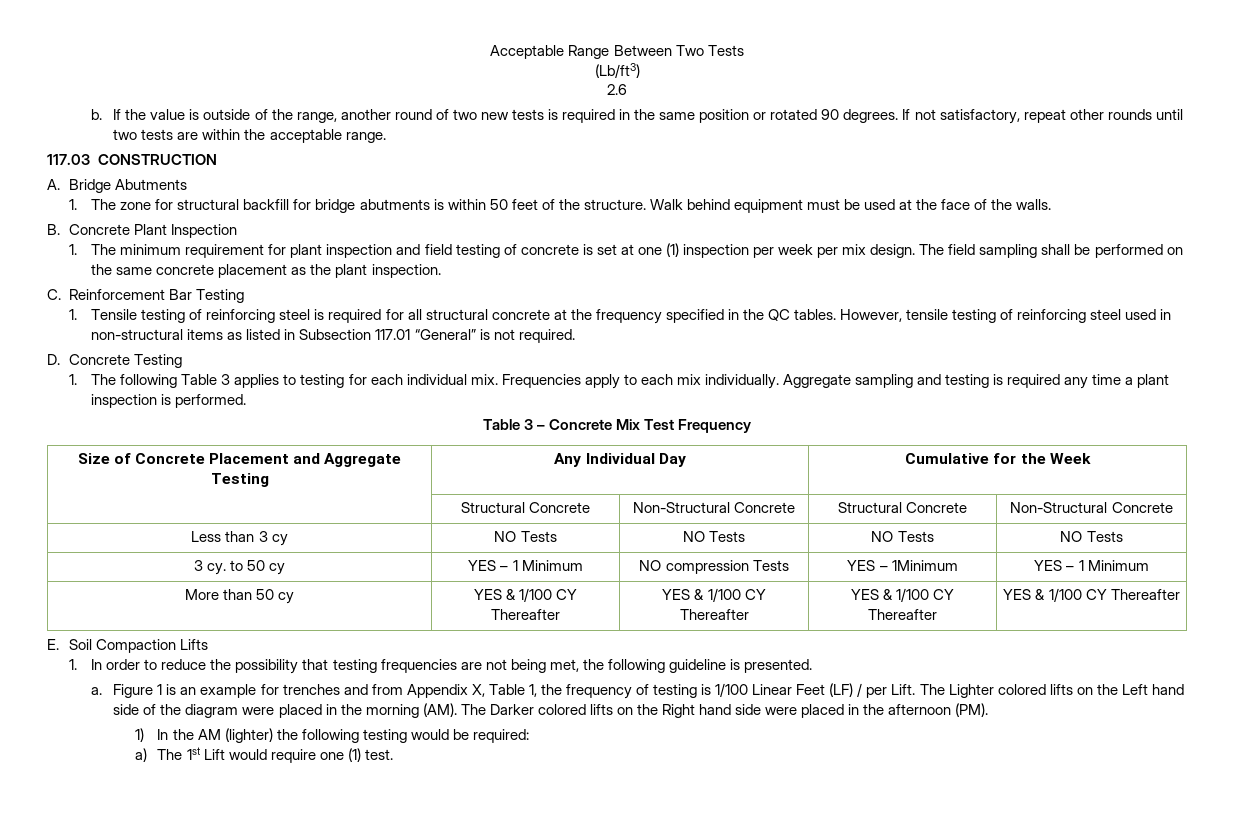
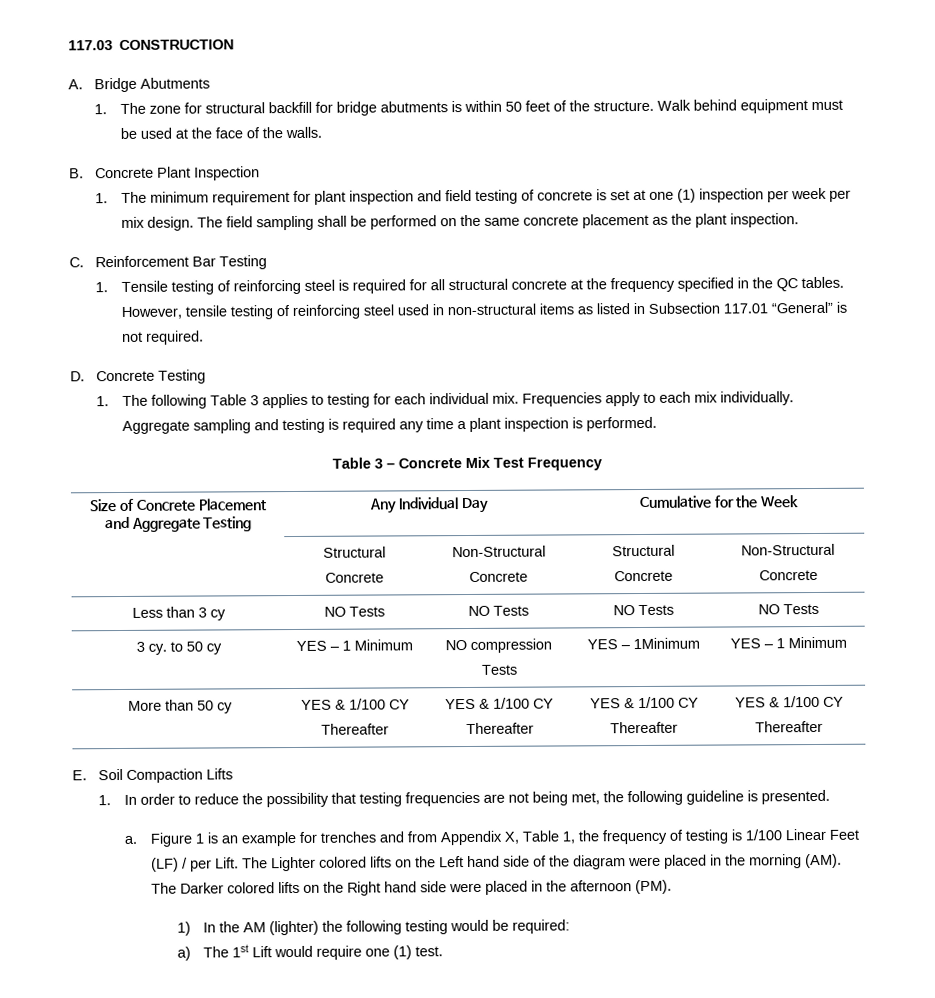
[490,45,744,59] [594,63,640,78] [607,84,627,95] [91,109,1183,124] [113,129,386,143] Acceptable Range Between Two Tests // (Lb/ft3) // 2.6 // b. If the value is outside of the range, another round of two new tests is required in the same position or rotated 90 degrees. If not satisfactory, repeat other rounds until two tests are within the acceptable range. // -> (68, 45) none

